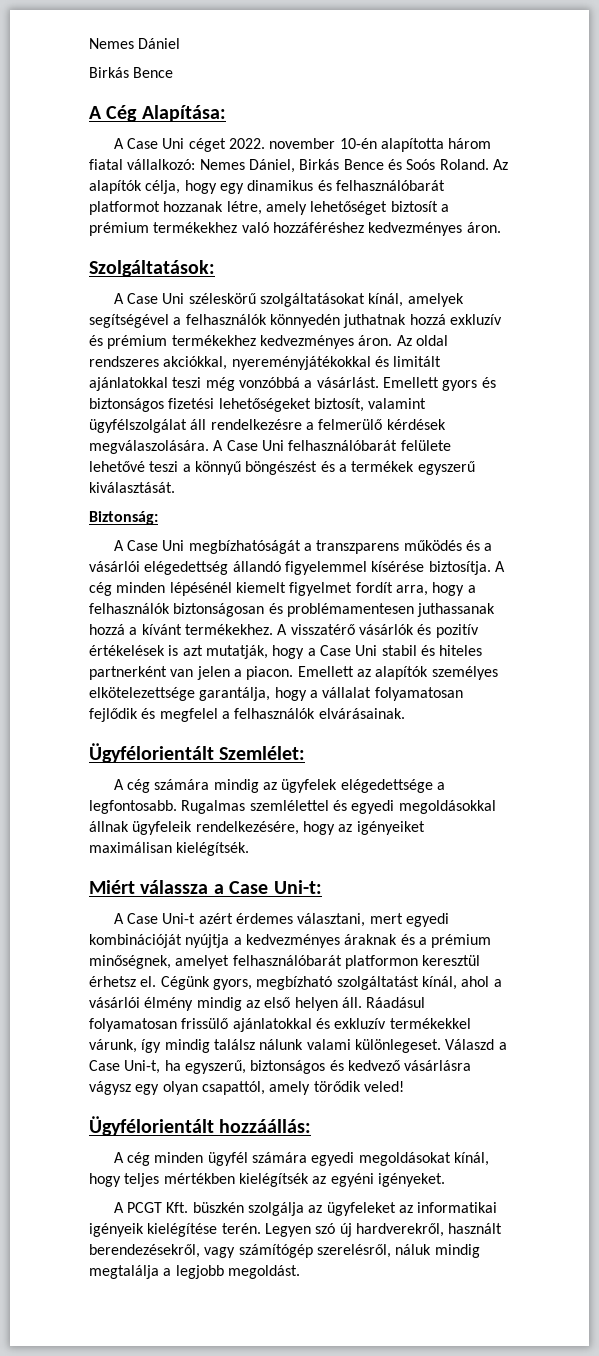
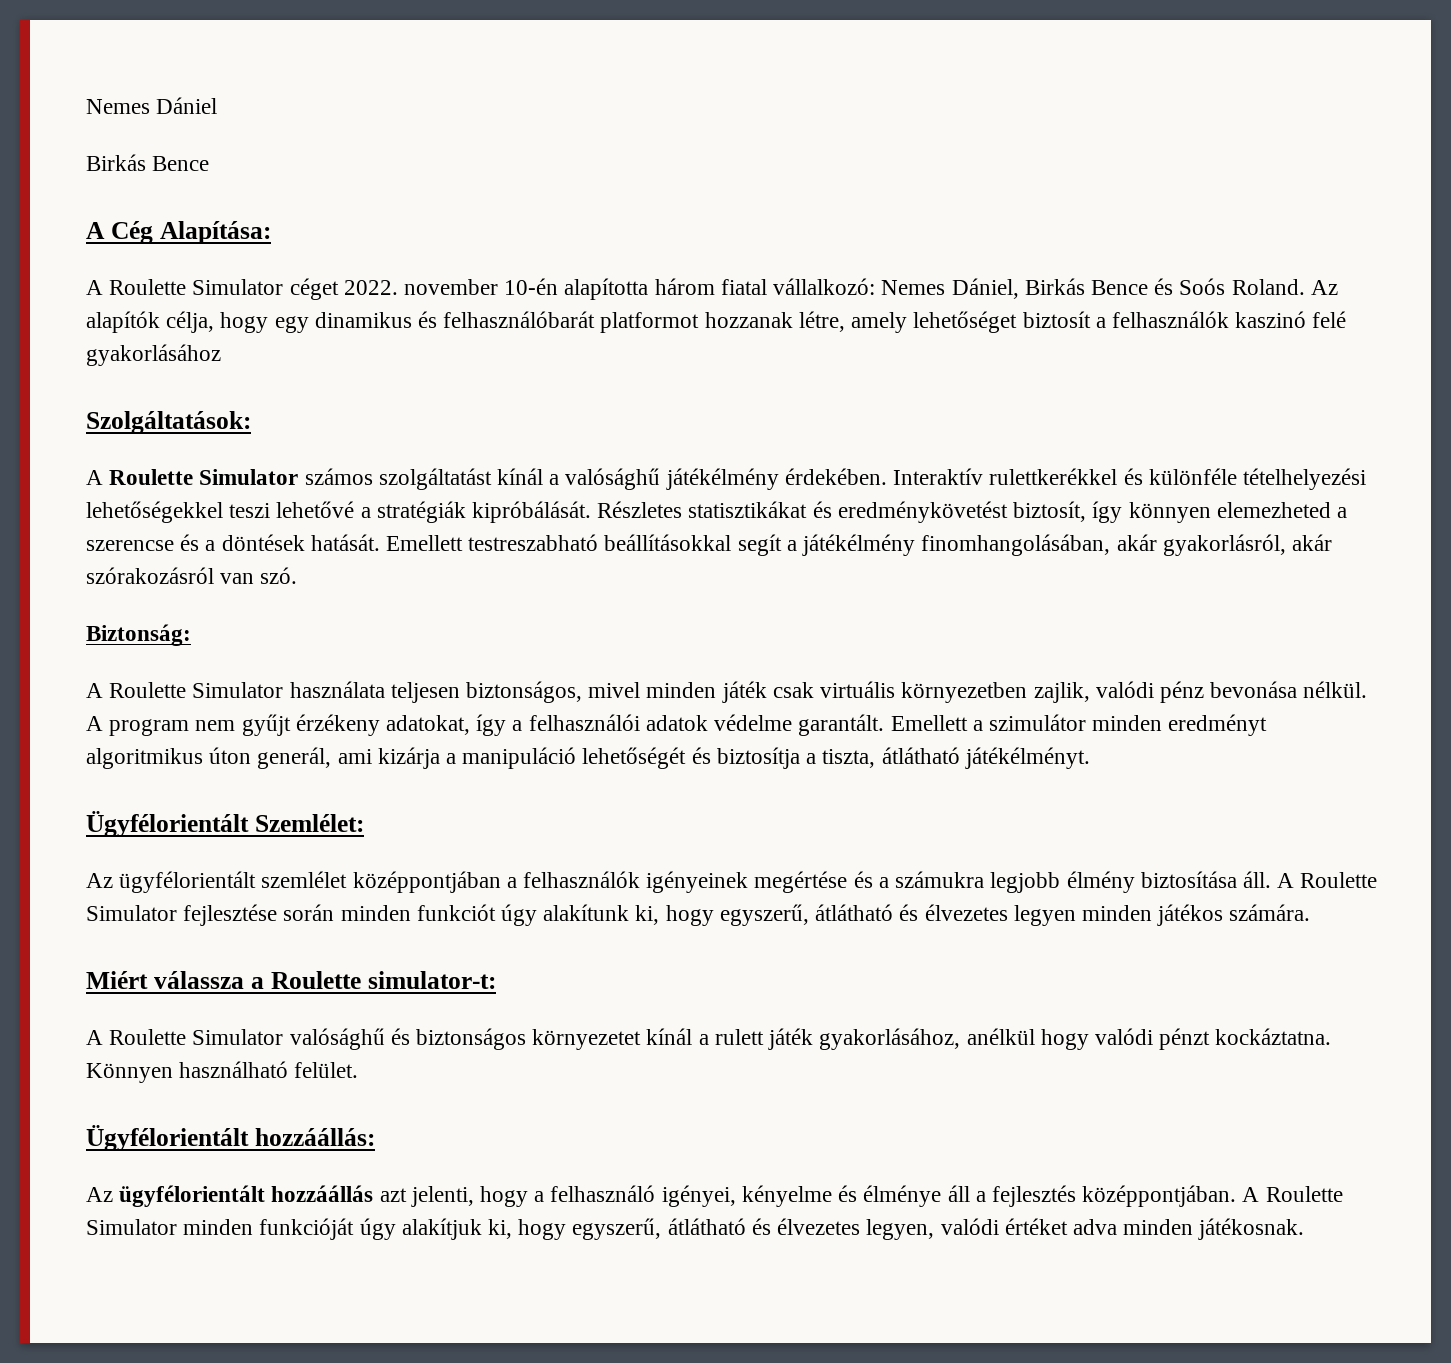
[126,138,185,149] Case Uni -> [109,279,284,295] Roulette Simulator
[89,222,501,236] [89,260,215,277] [113,293,464,307] [89,314,502,328] [89,335,448,349] [89,356,442,370] [89,377,496,391] [89,398,427,412] [89,419,446,433] [89,440,451,454] [89,461,475,475] [89,482,175,493] [89,511,158,525] [113,540,493,554] [89,561,505,575] [89,582,476,596] [89,603,496,617] [89,624,479,638] [89,645,483,659] [89,666,498,680] [89,687,463,701] [89,708,405,722] [89,743,306,763] [113,779,445,793] [89,800,496,814] [89,821,425,835] [89,842,250,856] prémium termékekhez való hozzáféréshez kedvezményes áron. // Szolgáltatások: // A Case Uni széleskörű szolgáltatásokat kínál, amelyek segítségével a felhasználók könnyedén juthatnak hozzá exkluzív és prémium termékekhez kedvezményes áron. Az oldal rendszeres akciókkal, nyereményjátékokkal és limitált ajánlatokkal teszi még vonzóbbá a vásárlást. Emellett gyors és biztonságos fizetési lehetőségeket biztosít, valamint ügyfélszolgálat áll rendelkezésre a felmerülő kérdések megválaszolására. A Case Uni felhasználóbarát felülete lehetővé teszi a könnyű böngészést és a termékek egyszerű kiválasztását. // Biztonság: // A Case Uni megbízhatóságát a transzparens működés és a vásárlói elégedettség állandó figyelemmel kísérése biztosítja. A cég minden lépésénél kiemelt figyelmet fordít arra, hogy a felhasználók biztonságosan és problémamentesen juthassanak hozzá a kívánt termékekhez. A visszatérő vásárlók és pozitív értékelések is azt mutatják, hogy a Case Uni stabil és hiteles partnerként van jelen a piacon. Emellett az alapítók személyes elkötelezettsége garantálja, hogy a vállalat folyamatosan fejlődik és megfelel a felhasználók elvárásainak. // Ügyfélorientált Szemlélet: // A cég számára mindig az ügyfelek elégedettsége a legfontosabb. Rugalmas szemlélettel és egyedi megoldásokkal állnak ügyfeleik rendelkezésére, hogy az igényeiket maximálisan kielégítsék. -> [1111,311,1347,328] [86,344,221,366] [86,411,251,434] [86,468,1366,490] [86,501,1347,523] [86,534,1332,556] [86,567,298,584] [86,624,191,646] [86,681,1368,703] [86,714,1268,736] [86,747,1090,769] [86,811,364,837] [86,871,1378,893] [86,904,1311,926] felhasználók kaszinó felé gyakorlásához // Szolgáltatások: // A Roulette Simulator számos szolgáltatást kínál a valósághű játékélmény érdekében. Interaktív rulettkerékkel és különféle tételhelyezési lehetőségekkel teszi lehetővé a stratégiák kipróbálását. Részletes statisztikákat és eredménykövetést biztosít, így könnyen elemezheted a szerencse és a döntések hatását. Emellett testreszabható beállításokkal segít a játékélmény finomhangolásában, akár gyakorlásról, akár szórakozásról van szó. // Biztonság: // A Roulette Simulator használata teljesen biztonságos, mivel minden játék csak virtuális környezetben zajlik, valódi pénz bevonása nélkül. A program nem gyűjt érzékeny adatokat, így a felhasználói adatok védelme garantált. Emellett a szimulátor minden eredményt algoritmikus úton generál, ami kizárja a manipuláció lehetőségét és biztosítja a tiszta, átlátható játékélményt. // Ügyfélorientált Szemlélet: // Az ügyfélorientált szemlélet középpontjában a felhasználók igényeinek megértése és a számukra legjobb élmény biztosítása áll. A Roulette Simulator fejlesztése során minden funkciót úgy alakítunk ki, hogy egyszerű, átlátható és élvezetes legyen minden játékos számára.
[229,880,322,894] [113,913,449,927] [89,934,492,948] [89,955,481,969] [89,976,502,990] [89,997,426,1011] [89,1018,471,1032] [89,1039,507,1053] [89,1060,472,1074] [89,1081,404,1095] [89,1116,312,1136] [113,1152,489,1166] [89,1173,445,1187] [113,1202,498,1216] [89,1223,503,1237] [89,1244,480,1258] [89,1265,300,1279] Case Uni-t: // A Case Uni-t azért érdemes választani, mert egyedi kombinációját nyújtja a kedvezményes áraknak és a prémium minőségnek, amelyet felhasználóbarát platformon keresztül érhetsz el. Cégünk gyors, megbízható szolgáltatást kínál, ahol a vásárlói élmény mindig az első helyen áll. Ráadásul folyamatosan frissülő ajánlatokkal és exkluzív termékekkel várunk, így mindig találsz nálunk valami különlegeset. Válaszd a Case Uni-t, ha egyszerű, biztonságos és kedvező vásárlásra vágysz egy olyan csapattól, amely törődik veled! // Ügyfélorientált hozzáállás: // A cég minden ügyfél számára egyedi megoldásokat kínál, hogy teljes mértékben kielégítsék az egyéni igényeket. // A PCGT Kft. büszkén szolgálja az ügyfeleket az informatikai igényeik kielégítése terén. Legyen szó új hardverekről, használt berendezésekről, vagy számítógép szerelésről, náluk mindig megtalálja a legjobb megoldást. -> [270,971,496,989] [86,1028,1332,1050] [86,1061,359,1083] [86,1125,375,1151] [86,1185,1343,1207] [86,1218,1305,1240] Roulette simulator-t: // A Roulette Simulator valósághű és biztonságos környezetet kínál a rulett játék gyakorlásához, anélkül hogy valódi pénzt kockáztatna. Könnyen használható felület. // Ügyfélorientált hozzáállás: // Az ügyfélorientált hozzáállás azt jelenti, hogy a felhasználó igényei, kényelme és élménye áll a fejlesztés középpontjában. A Roulette Simulator minden funkcióját úgy alakítjuk ki, hogy egyszerű, átlátható és élvezetes legyen, valódi értéket adva minden játékosnak.

